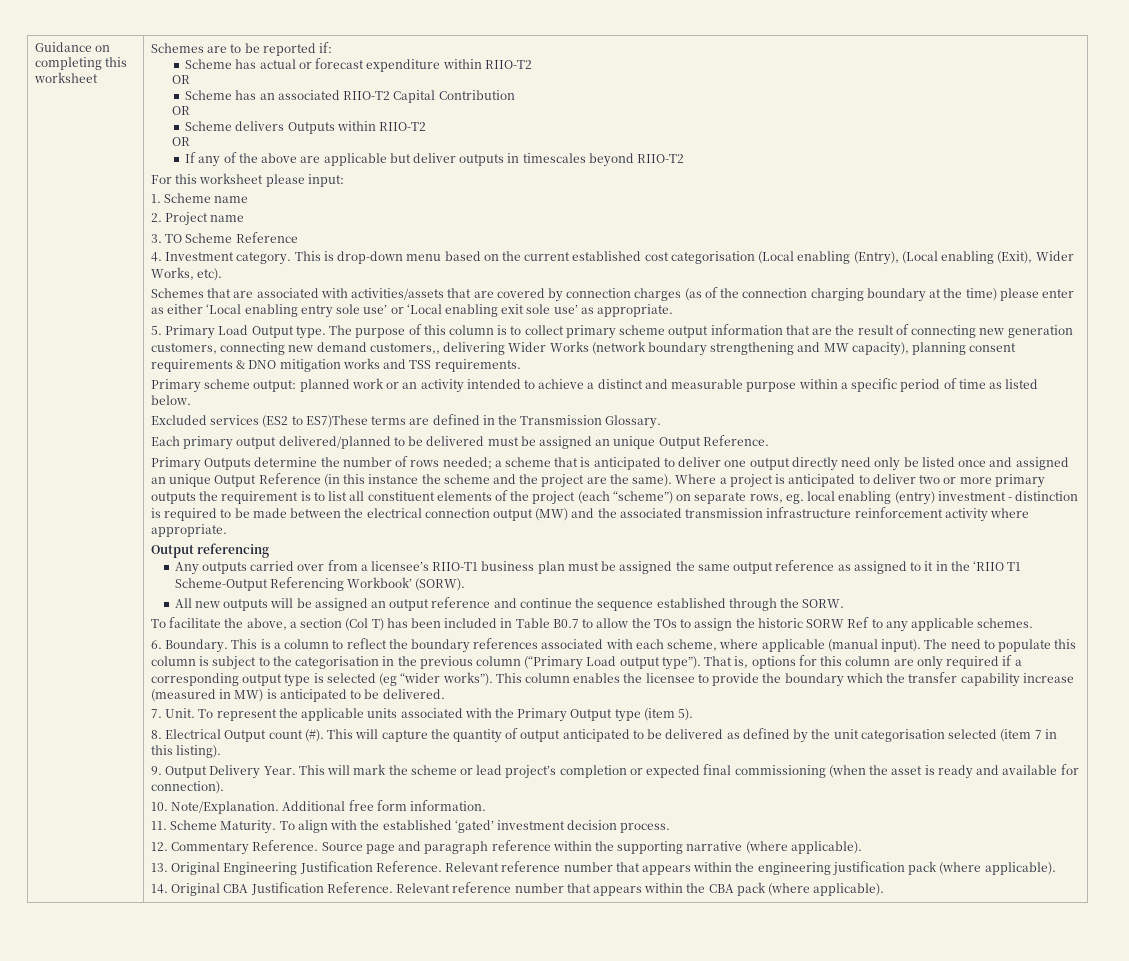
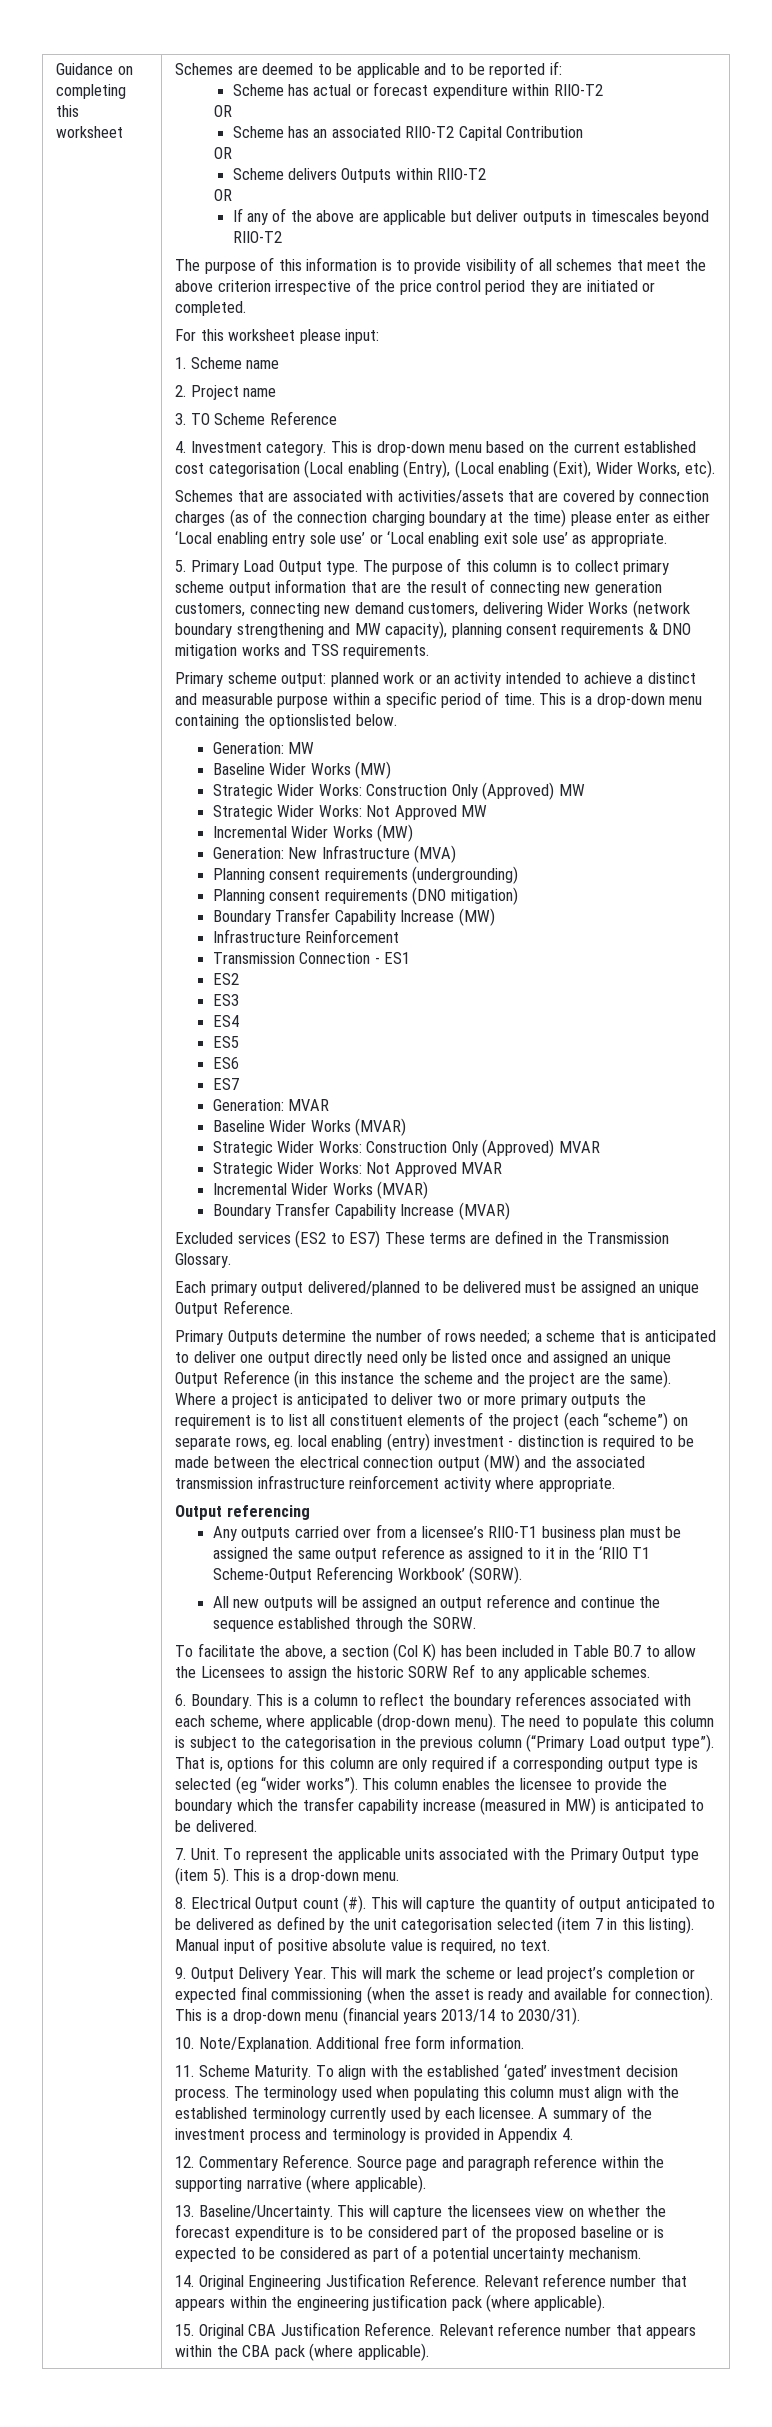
(228, 49) none -> [262,63,446,78] deemed to be applicable and
(685, 158) none -> [175,257,706,274] [175,278,656,295] [175,301,247,316] // The purpose of this information is to provide visibility of all schemes that meet the above criterion irrespective of the price control period they are initiated or completed.
[369,343,440,354] customers,, -> [408,603,479,617] customers,
[958,379,1039,389] [150,395,191,405] time as listed below. -> [503,693,703,708] [175,714,397,729] [212,742,315,754] [212,761,392,779] [212,782,585,800] [212,805,488,820] [212,824,414,842] [212,845,457,863] [212,866,519,884] [212,887,518,905] [212,908,495,926] [212,929,400,943] [212,952,411,964] [212,973,239,985] [212,994,239,1006] [212,1015,239,1027] [212,1036,239,1048] [212,1057,239,1069] [212,1078,239,1090] [212,1099,330,1111] [212,1118,407,1136] [212,1139,600,1157] [212,1162,503,1177] [212,1181,429,1199] [212,1202,510,1220] time. This is a drop-down menu containing the optionslisted below. // Generation: MW // Baseline Wider Works (MW) // Strategic Wider Works: Construction Only (Approved) MW // Strategic Wider Works: Not Approved MW // Incremental Wider Works (MW) // Generation: New Infrastructure (MVA) // Planning consent requirements (undergrounding) // Planning consent requirements (DNO mitigation) // Boundary Transfer Capability Increase (MW) // Infrastructure Reinforcement // Transmission Connection - ES1 // ES2 // ES3 // ES4 // ES5 // ES6 // ES7 // Generation: MVAR // Baseline Wider Works (MVAR) // Strategic Wider Works: Construction Only (Approved) MVAR // Strategic Wider Works: Not Approved MVAR // Incremental Wider Works (MVAR) // Boundary Transfer Capability Increase (MVAR)
[305,415,368,428] ES7)These -> [349,1230,425,1248] ES7) These
[371,618,384,631] T) -> [422,1643,437,1661] K)
[653,619,677,628] TOs -> [200,1666,265,1678] Licensees
[827,639,922,652] (manual input). -> [377,1713,496,1731] (drop-down menu).
(694, 714) none -> [233,1869,399,1884] This is a drop-down menu.
(222, 751) none -> [175,1937,551,1954] Manual input of positive absolute value is required, no text.
(224, 787) none -> [175,2007,581,2025] This is a drop-down menu (financial years 2013/14 to 2030/31).
(671, 828) none -> [233,2086,680,2101] [175,2105,652,2122] [175,2128,573,2143] The terminology used when populating this column must align with the established terminology currently used by each licensee. A summary of the investment process and terminology is provided in Appendix 4.
(168, 867) none -> [198,2205,666,2220] [175,2224,664,2241] [175,2245,641,2262] [175,2275,195,2287] Baseline/Uncertainty. This will capture the licensees view on whether the forecast expenditure is to be considered part of the proposed baseline or is expected to be considered as part of a potential uncertainty mechanism. // 14.
[150,884,168,894] 14. -> [175,2324,195,2336] 15.

